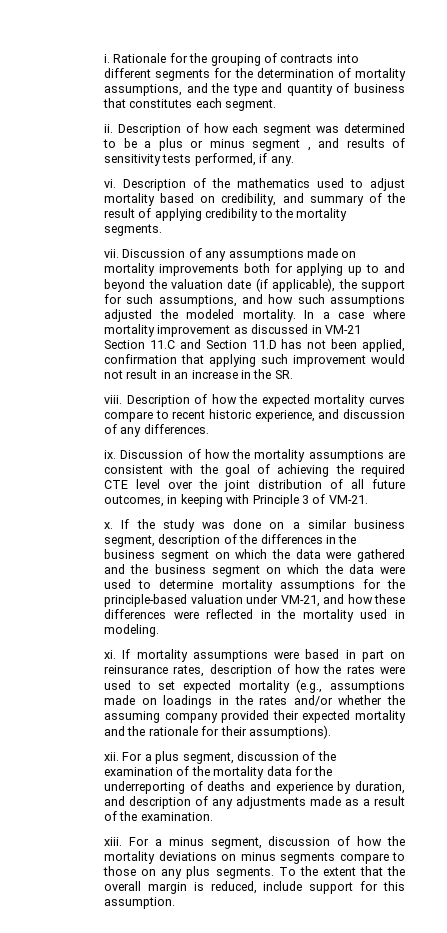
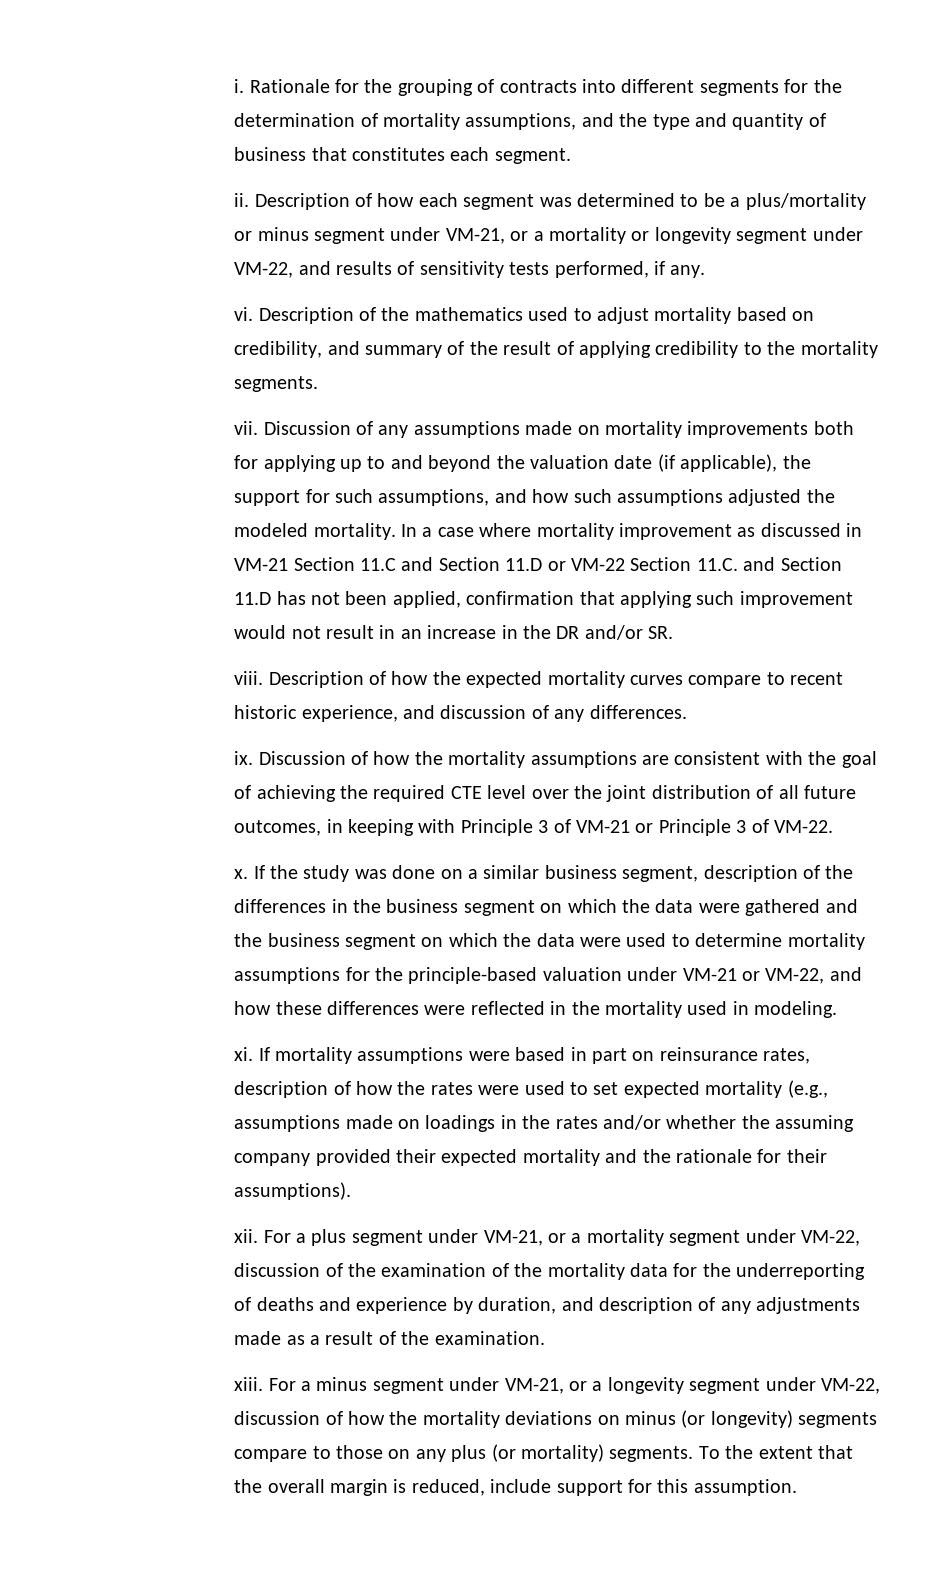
[158,138,183,151] plus -> [745,193,866,210] plus/mortality
[307,147,311,151] , -> [390,227,863,244] [234,262,294,278] under VM-21, or a mortality or longevity segment under VM-22,
(277, 344) none -> [547,557,842,571] [234,592,272,605] or VM-22 Section 11.C. and Section 11.D
(272, 374) none -> [556,625,643,640] DR and/or
[328,495,368,504] VM-21. -> [576,819,834,836] VM-21 or Principle 3 of VM-22.
[280,595,320,607] VM-21, -> [682,968,825,984] VM-21 or VM-22,
[182,752,234,764] segment, -> [351,1229,861,1246] segment under VM-21, or a mortality segment under VM-22,
[210,837,262,849] segment, -> [372,1377,881,1394] segment under VM-21, or a longevity segment under VM-22,
(276, 856) none -> [681,1410,793,1428] (or longevity)
(211, 872) none -> [491,1444,605,1462] (or mortality)

